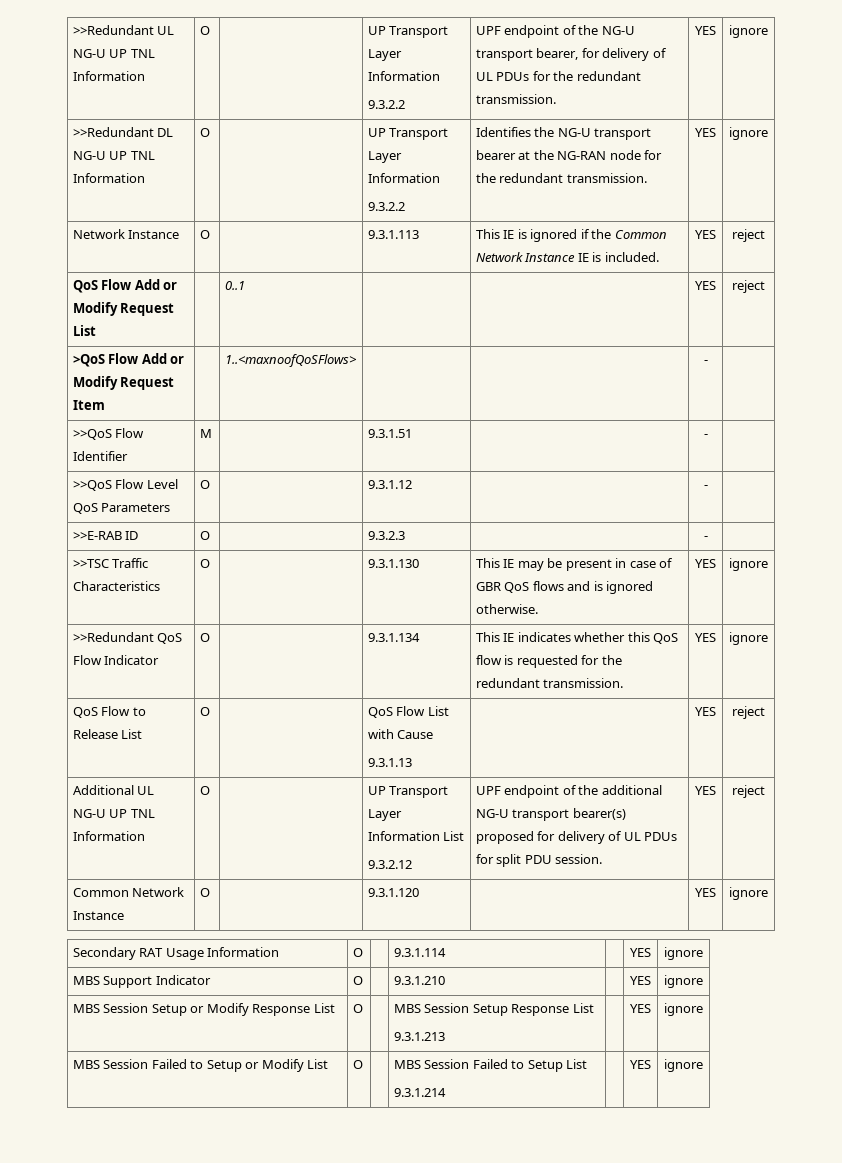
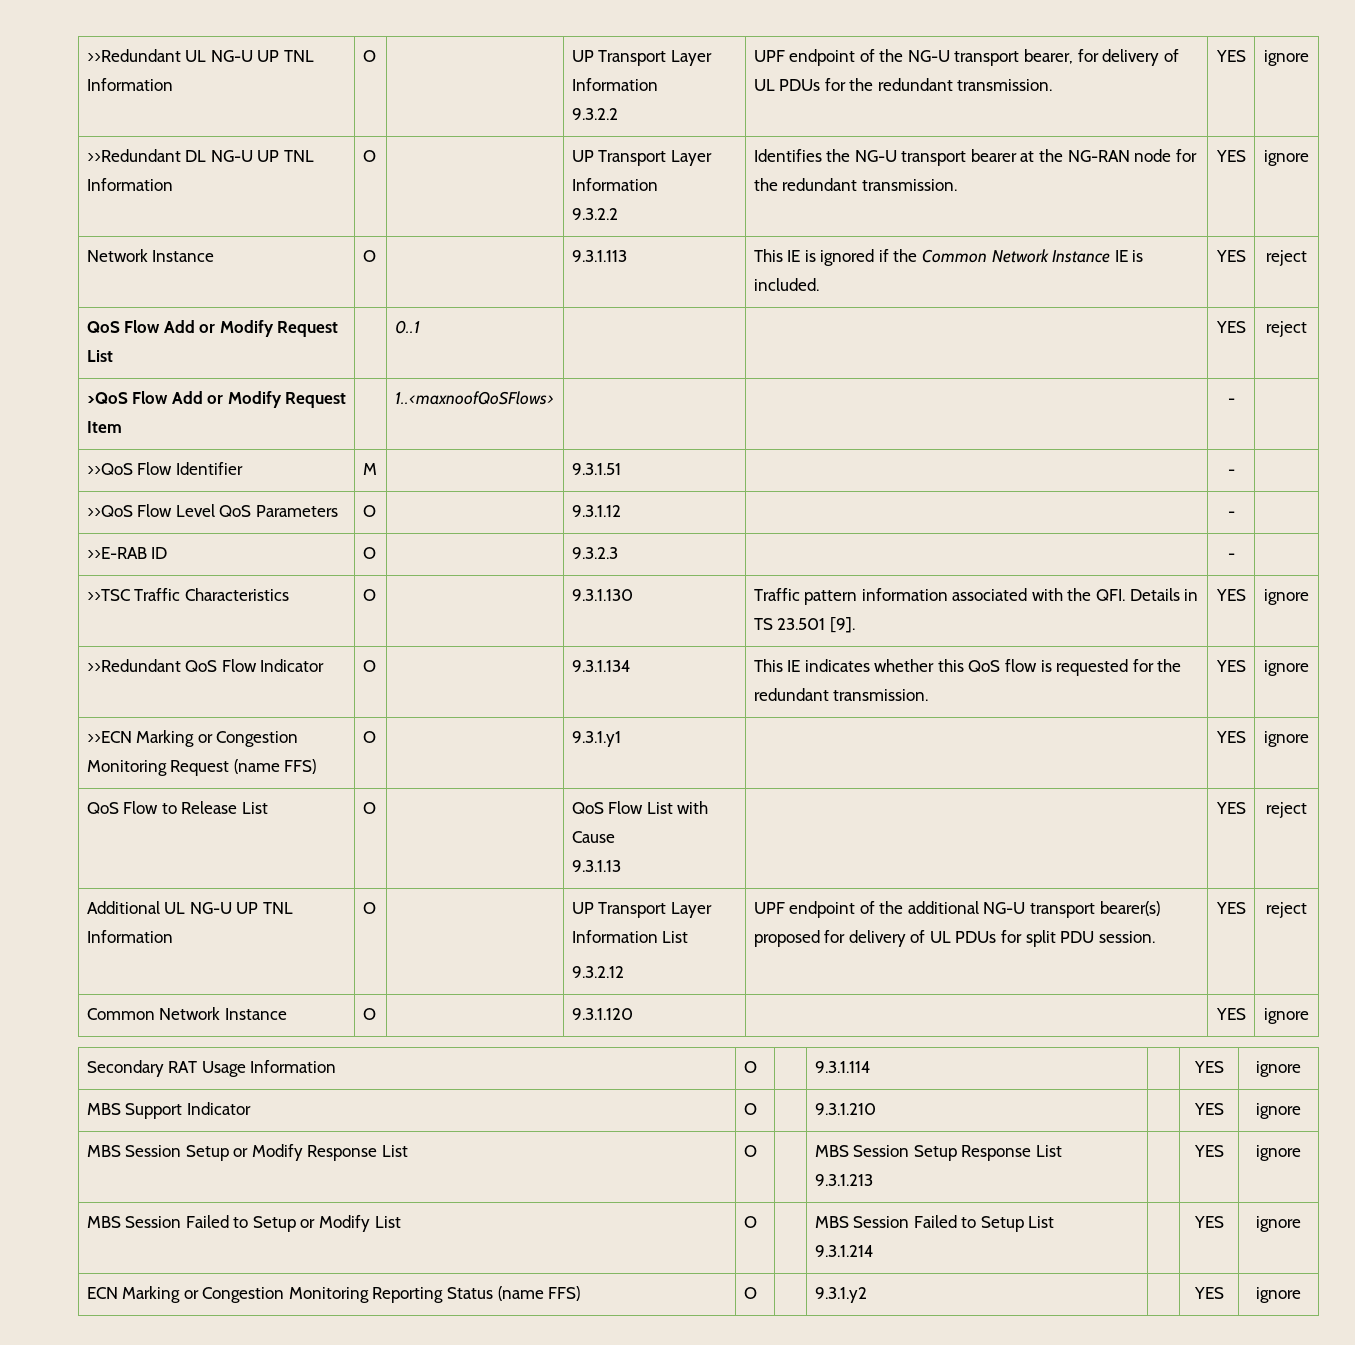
[475,558,674,571] [475,581,654,594] [475,604,538,614] This IE may be present in case of GBR QoS flows and is ignored otherwise. -> [753,588,1199,605] [753,617,855,633] Traffic pattern information associated with the QFI. Details in TS 23.501 [9].
(768, 638) none -> [86,730,299,747] [86,759,317,776] [362,731,376,743] [571,731,621,747] [1215,731,1246,743] [1264,731,1309,747] // >>ECN Marking or Congestion Monitoring Request (name FFS) | O | | 9.3.1.y1 | | YES | ignore
(703, 1065) none -> [86,1286,581,1303] [743,1287,757,1299] [814,1287,867,1303] [1193,1287,1224,1299] [1256,1287,1301,1303] // ECN Marking or Congestion Monitoring Reporting Status (name FFS) | O | | 9.3.1.y2 | | YES | ignore

